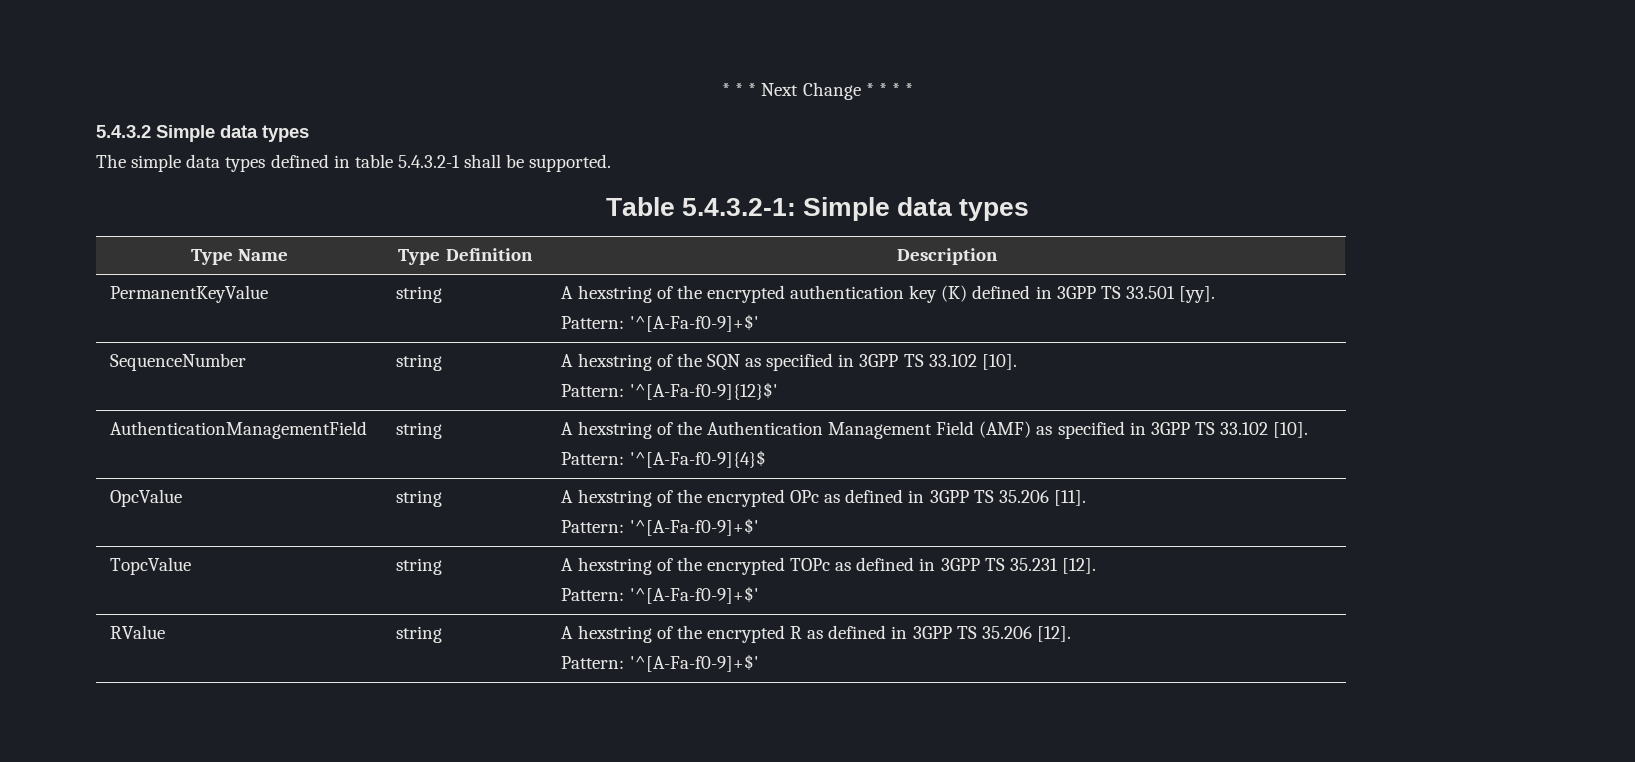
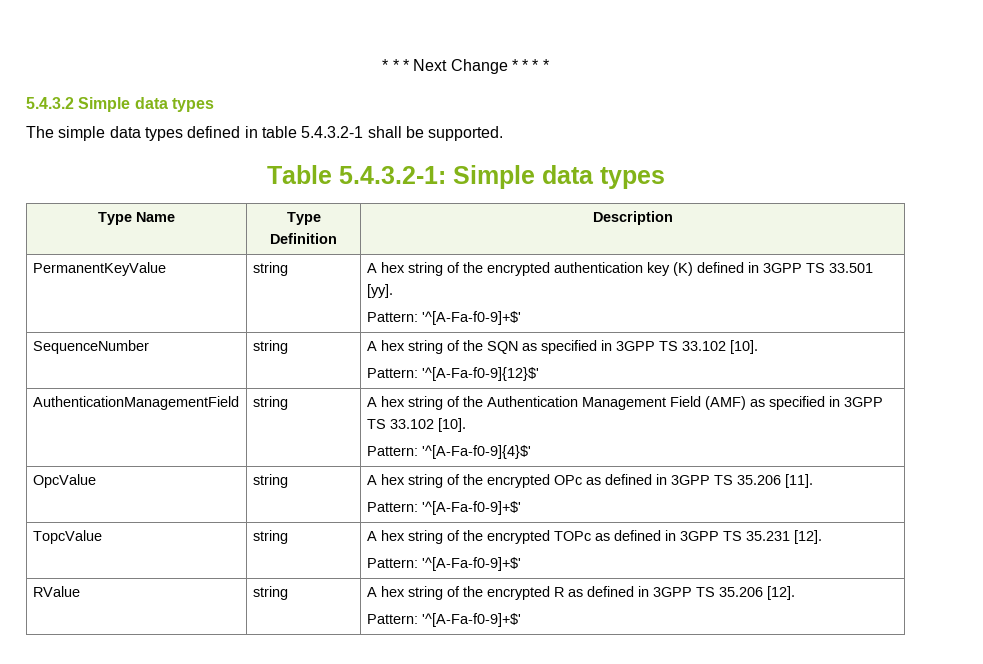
[577,285,652,303] hexstring -> [381,262,444,276] hex string
[577,353,652,371] hexstring -> [381,340,444,354] hex string
[577,421,652,439] hexstring -> [381,396,444,410] hex string
[629,450,766,468] '^[A-Fa-f0-9]{4}$ -> [422,445,532,459] '^[A-Fa-f0-9]{4}$'
[577,489,652,507] hexstring -> [381,474,444,488] hex string
[577,557,652,575] hexstring -> [381,530,444,544] hex string
[577,625,652,643] hexstring -> [381,586,444,600] hex string

